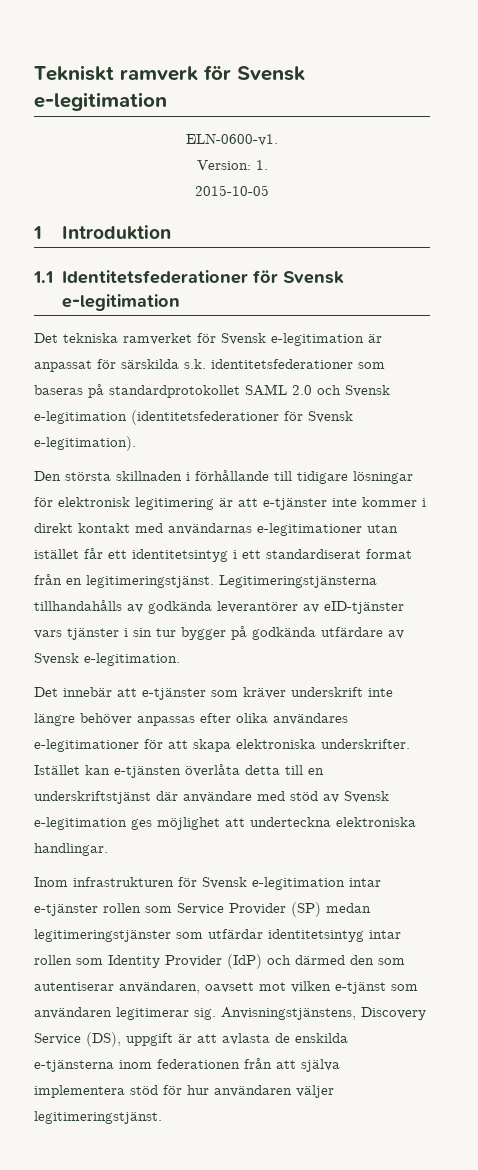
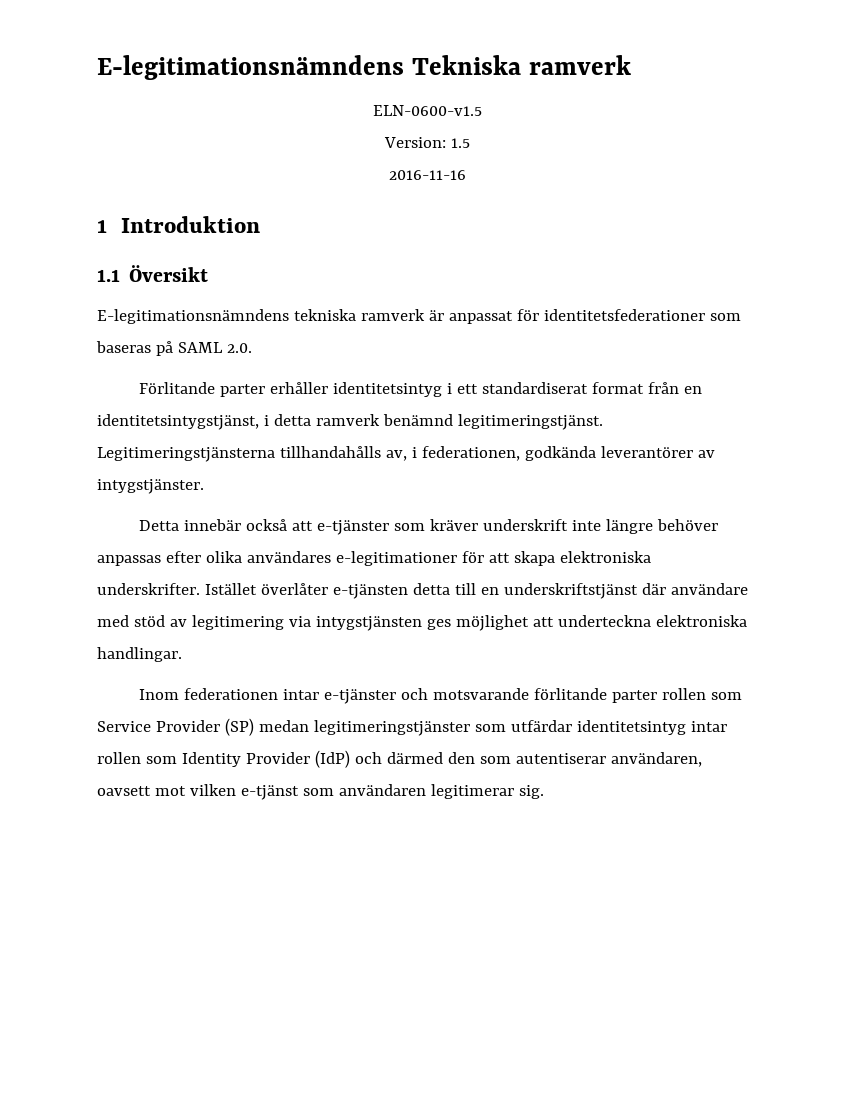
[34,65,305,81] [34,92,167,111] [186,133,278,146] Tekniskt ramverk för Svensk e-legitimation // ELN-0600-v1. -> [97,55,631,80] [373,105,482,116] E-legitimationsnämndens Tekniska ramverk // ELN-0600-v1.5
[255,160,268,170] [195,185,269,196] 1. // 2015-10-05 -> [450,138,470,148] [389,170,466,180] 1.5 // 2016-11-16
[61,270,344,284] [61,294,180,311] [34,333,364,346] Identitetsfederationer för Svensk e-legitimation // Det tekniska ramverket för Svensk e-legitimation -> [129,265,209,282] [97,309,425,324] Översikt // E-legitimationsnämndens tekniska ramverk
[121,359,206,369] särskilda s.k. -> (539, 315) none
[109,384,390,398] [34,410,353,425] [34,436,136,451] [34,470,413,484] [34,497,426,510] [34,523,398,536] [34,548,127,559] standardprotokollet SAML 2.0 och Svensk e-legitimation (identitetsfederationer för Svensk e-legitimation). // Den största skillnaden i förhållande till tidigare lösningar för elektronisk legitimering är att e-tjänster inte kommer i direkt kontakt med användarnas e-legitimationer utan istället får ett -> [177,342,252,353] [139,382,329,397] SAML 2.0. // Förlitande parter erhåller
[86,575,377,588] [34,600,404,614] [34,626,404,640] [34,653,180,666] [34,687,112,697] legitimeringstjänst. Legitimeringstjänsterna tillhandahålls av godkända leverantörer av eID-tjänster vars tjänster i sin tur bygger på godkända utfärdare av Svensk e-legitimation. // Det innebär -> [97,414,603,430] [97,446,715,462] [97,479,204,494] [139,519,288,531] identitetsintygstjänst, i detta ramverk benämnd legitimeringstjänst. Legitimeringstjänsterna tillhandahålls av, i federationen, godkända leverantörer av intygstjänster. // Detta innebär också
[85,764,240,778] kan e-tjänsten överlåta -> [260,583,408,599] överlåter e-tjänsten
[344,791,389,803] [34,817,127,830] Svensk e-legitimation -> [191,615,422,631] legitimering via intygstjänsten
[73,877,381,890] [34,904,98,916] infrastrukturen för Svensk e-legitimation intar e-tjänster -> [184,688,658,704] federationen intar e-tjänster och motsvarande förlitande parter
[221,1007,426,1020] [34,1032,348,1047] [34,1058,340,1072] [34,1085,334,1098] [34,1111,162,1124] Anvisningstjänstens, Discovery Service (DS), uppgift är att avlasta de enskilda e-tjänsterna inom federationen från att själva implementera stöd för hur användaren väljer legitimeringstjänst. -> (544, 792) none

